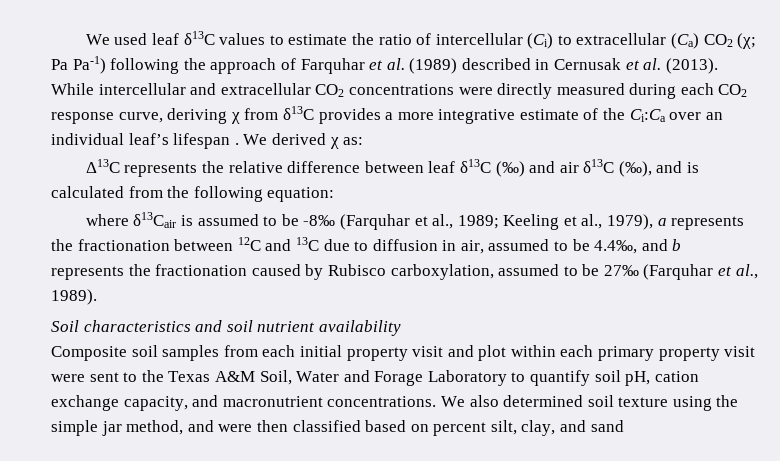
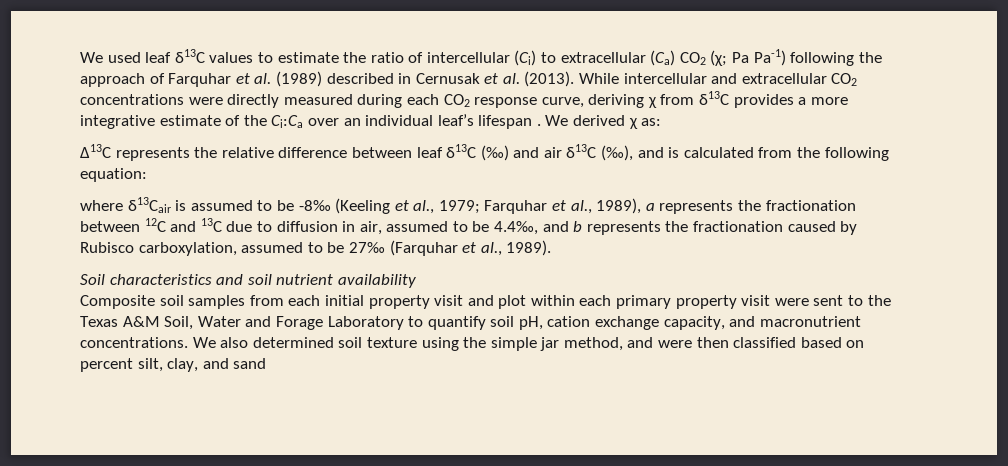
[339,214,654,230] (Farquhar et al., 1989; Keeling et al., 1979), -> [335,198,642,214] (Keeling et al., 1979; Farquhar et al., 1989),

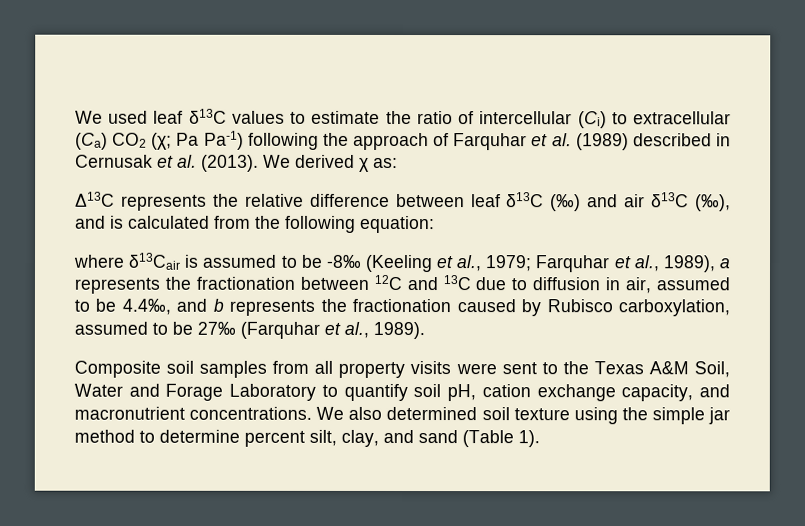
[579,73,858,86] [80,91,848,108] [80,114,541,129] While intercellular and extracellular CO2 concentrations were directly measured during each CO2 response curve, deriving χ from δ13C provides a more integrative estimate of the Ci:Ca over an individual leaf’s lifespan . -> (259, 163) none
[80,274,416,288] [80,295,771,309] Soil characteristics and soil nutrient availability // Composite soil samples from each initial property visit and plot within each primary property visit -> [74,360,452,379] Composite soil samples from all property visits
[563,337,865,351] method, and were then classified based on -> [74,429,240,443] method to determine
(267, 363) none -> [462,430,540,448] (Table 1).

